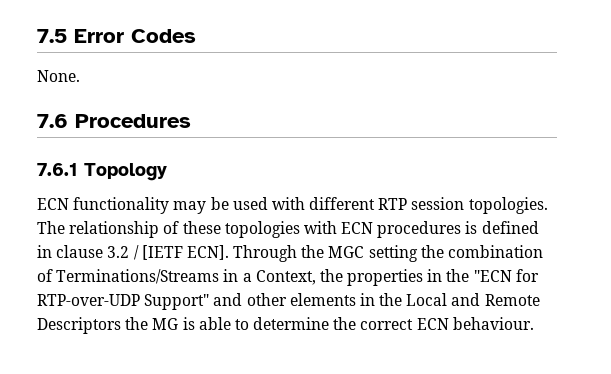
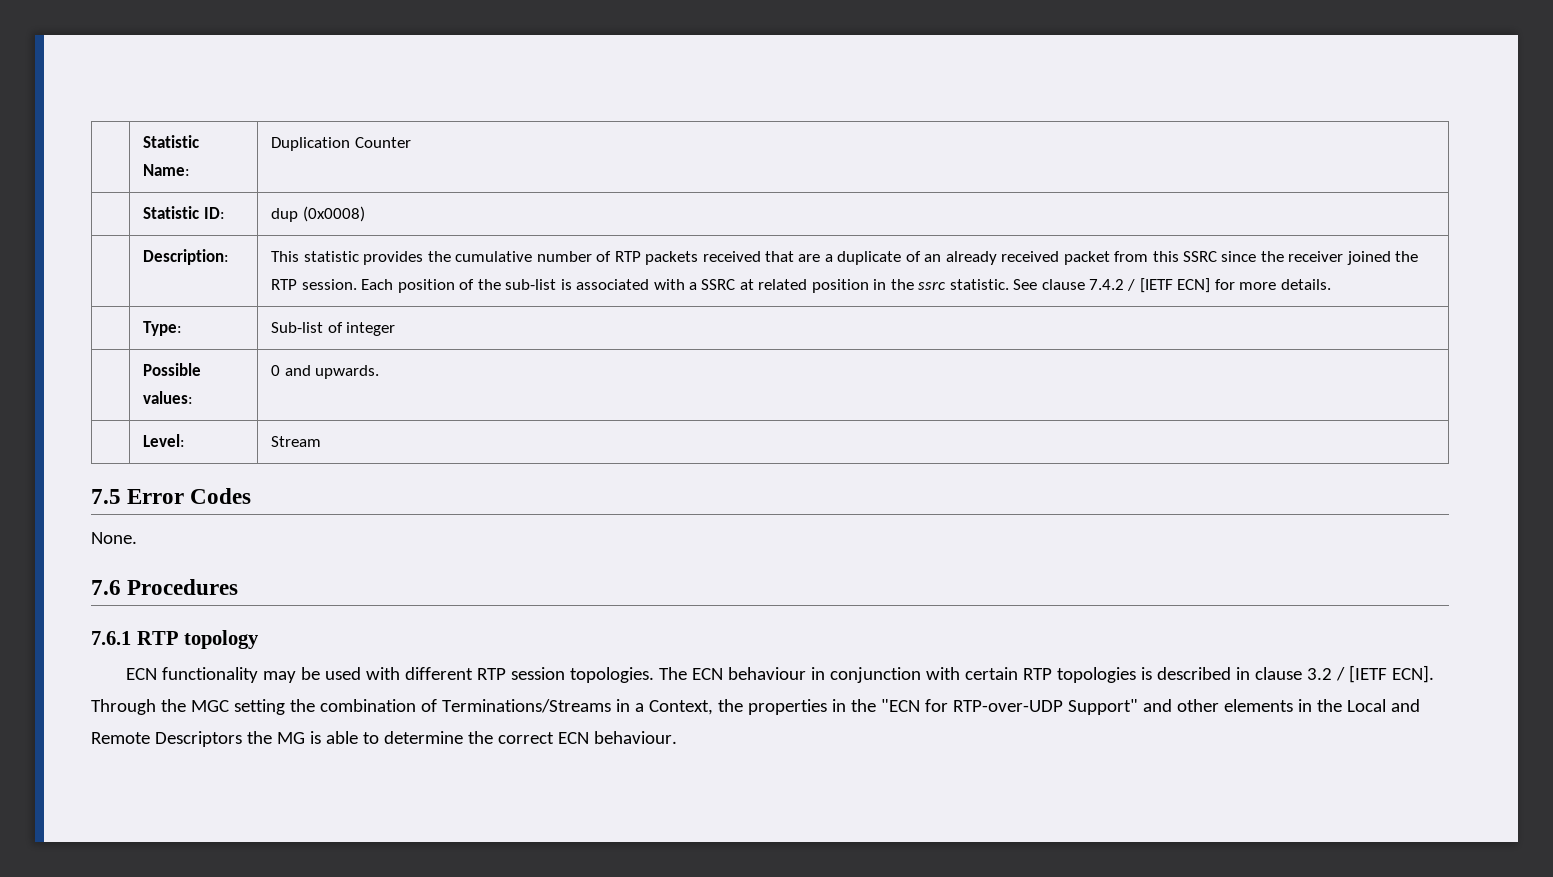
(37, 36) none -> [143,135,200,148] [143,164,191,176] [271,137,411,151] [143,206,225,219] [271,206,365,222] [143,249,230,265] [271,251,1419,265] [271,278,1331,293] [143,321,183,336] [271,322,396,336] [143,363,202,376] [143,391,194,404] [271,365,380,379] [143,434,186,447] [271,436,322,447] | Statistic Name: | Duplication Counter // | Statistic ID: | dup (0x0008) // | Description: | This statistic provides the cumulative number of RTP packets received that are a duplicate of an already received packet from this SSRC since the receiver joined the RTP session. Each position of the sub-list is associated with a SSRC at related position in the ssrc statistic. See clause 7.4.2 / [IETF ECN] for more details. // | Type: | Sub-list of integer // | Possible values: | 0 and upwards. // | Level: | Stream //
[84,163,167,181] Topology -> [136,630,260,649] RTP topology
[69,221,539,238] relationship of these topologies with ECN procedures is defined -> [691,667,1231,683] ECN behaviour in conjunction with certain RTP topologies is described

